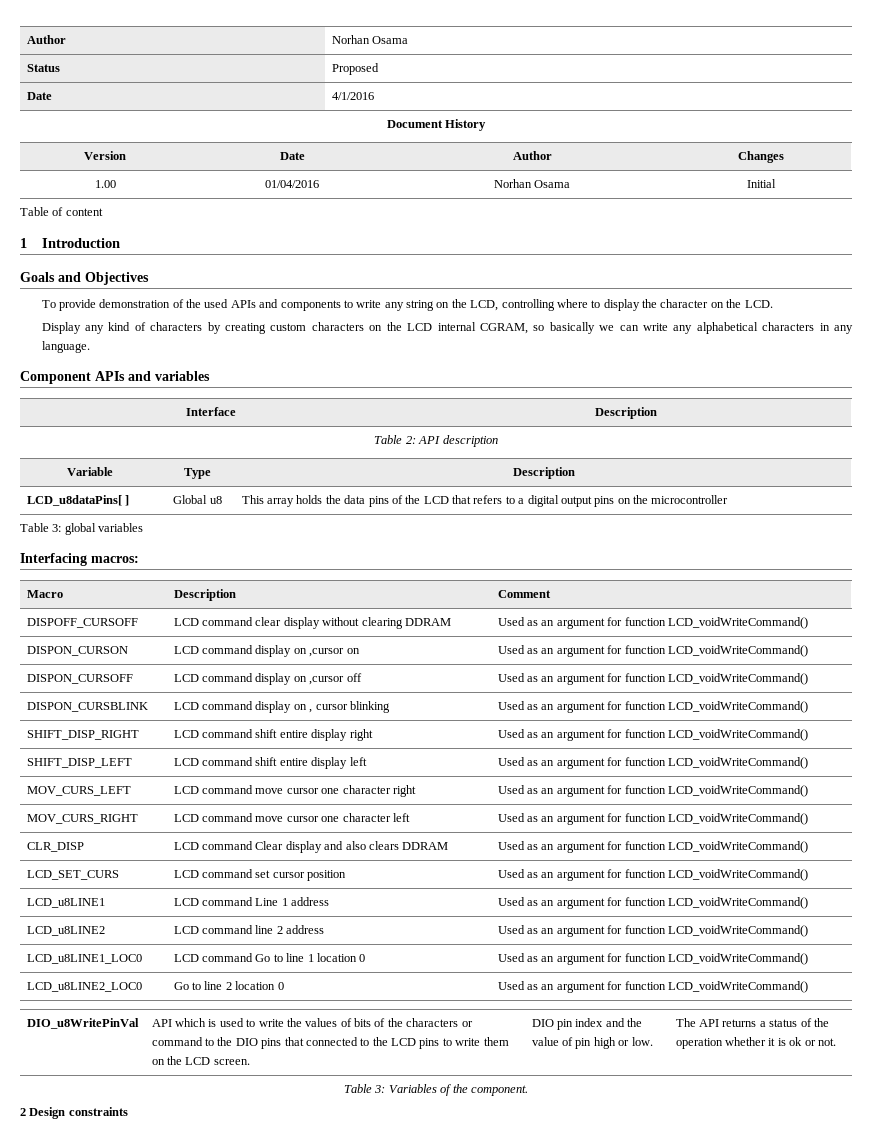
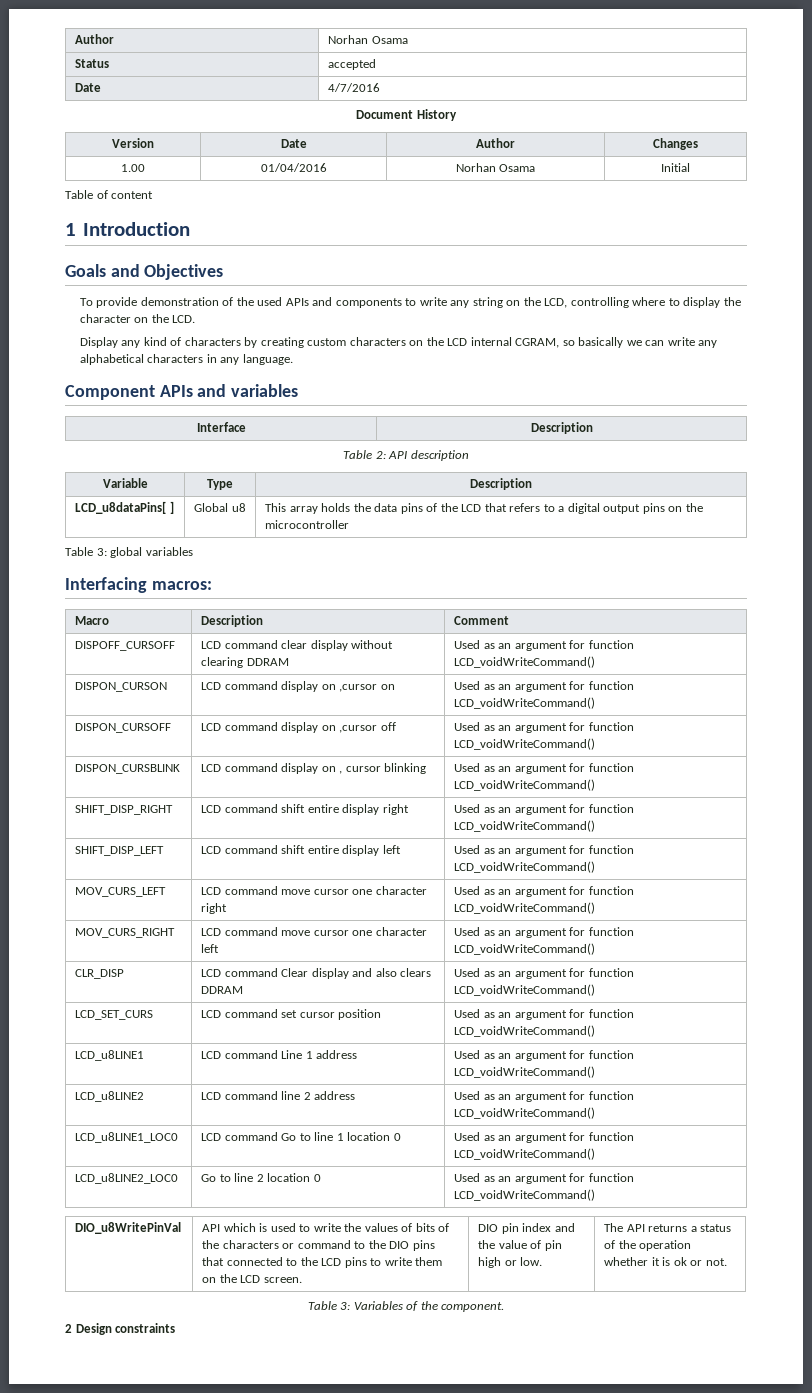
[331,63,379,75] [26,92,52,100] [331,92,374,100] Proposed // Date | 4/1/2016 -> [328,59,377,70] [75,83,102,92] [328,83,381,92] accepted // Date | 4/7/2016

